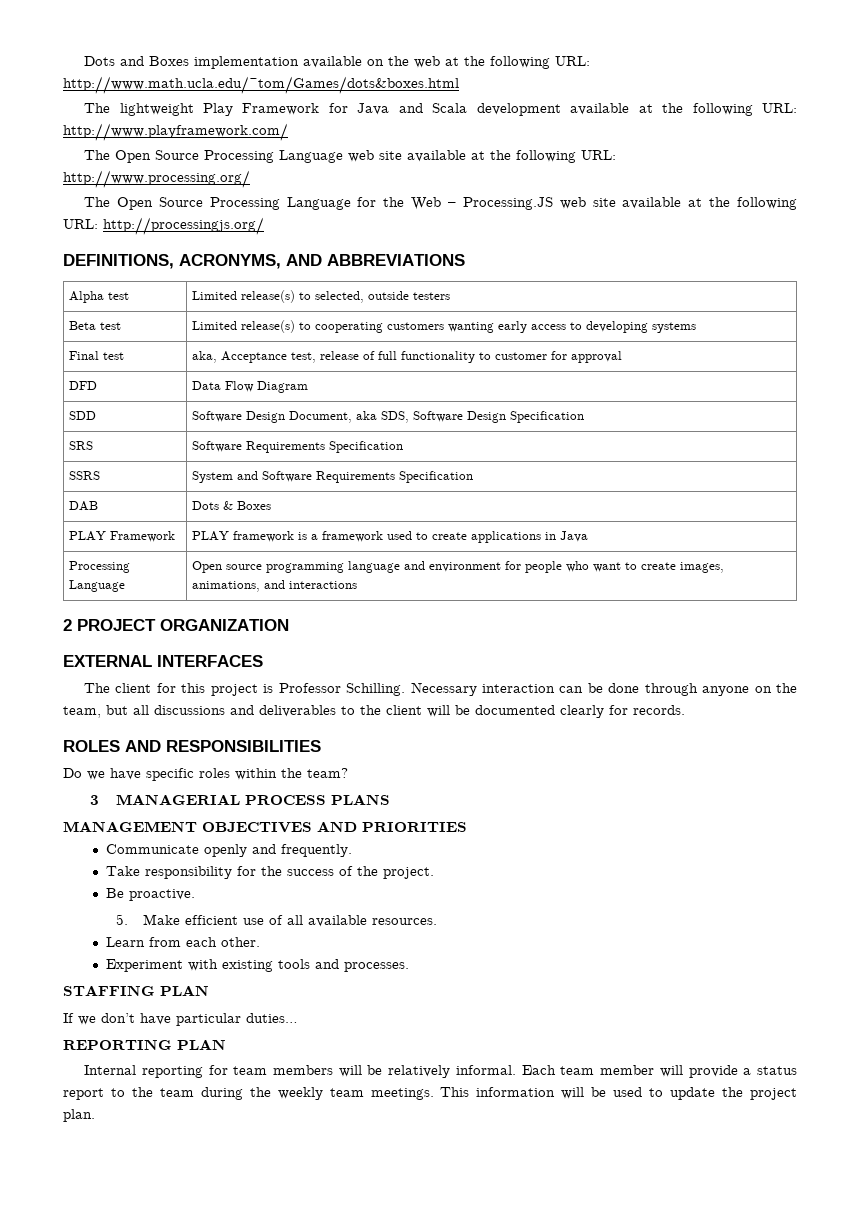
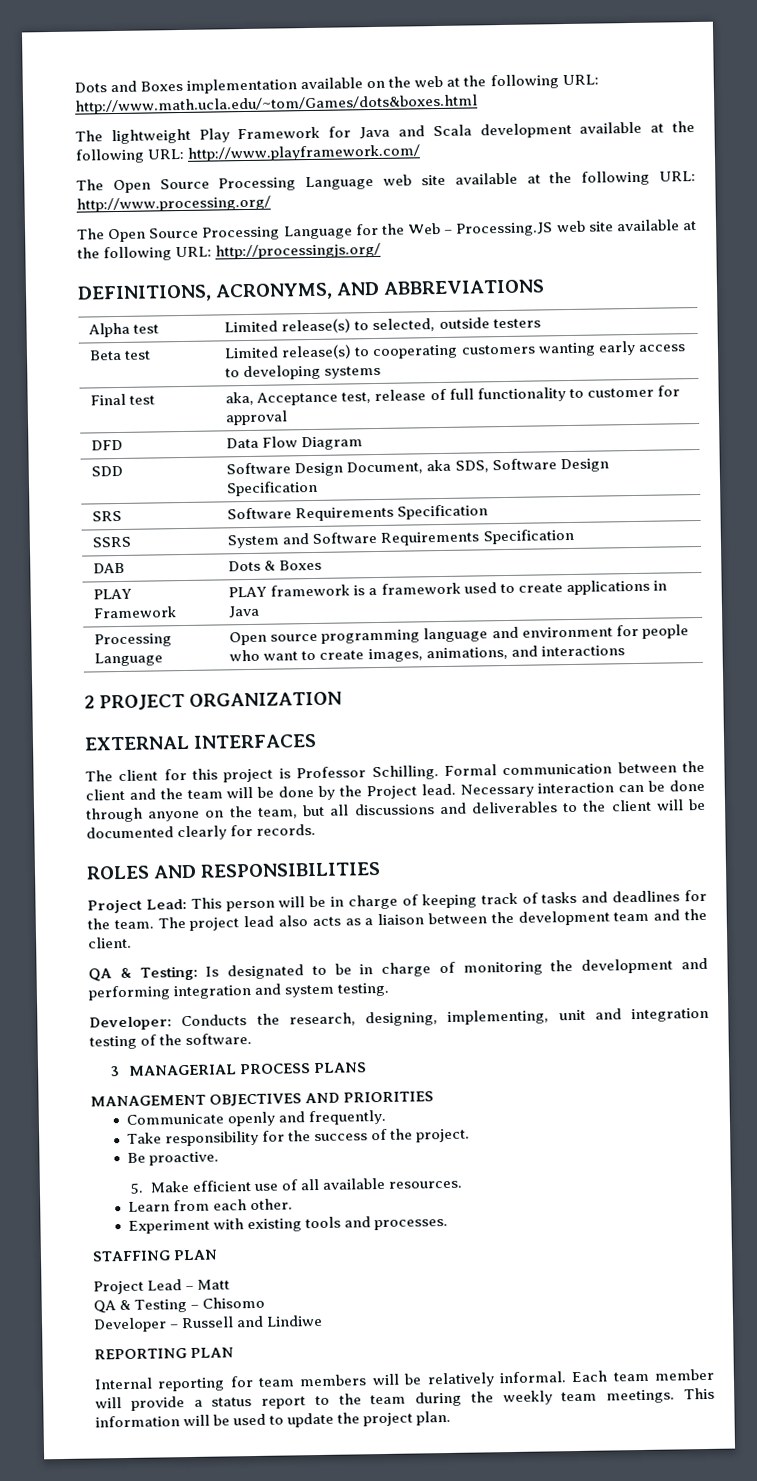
(406, 689) none -> [443,760,706,776] [85,783,456,801] Formal communication between the client and the team will be done by the Project lead.
[63,768,348,781] Do we have specific roles within the team? -> [87,889,708,914] [87,908,707,931] [88,936,132,949] [88,957,708,982] [88,982,390,1001] [89,1007,709,1031] [89,1032,253,1050] Project Lead: This person will be in charge of keeping track of tasks and deadlines for the team. The project lead also acts as a liaison between the development team and the client. // QA & Testing: Is designated to be in charge of monitoring the development and performing integration and system testing. // Developer: Conducts the research, designing, implementing, unit and integration testing of the software.
[63,1013,298,1026] If we don’t have particular duties… -> [93,1279,231,1295] [93,1296,266,1314] [93,1314,324,1333] Project Lead – Matt // QA & Testing – Chisomo // Developer – Russell and Lindiwe

